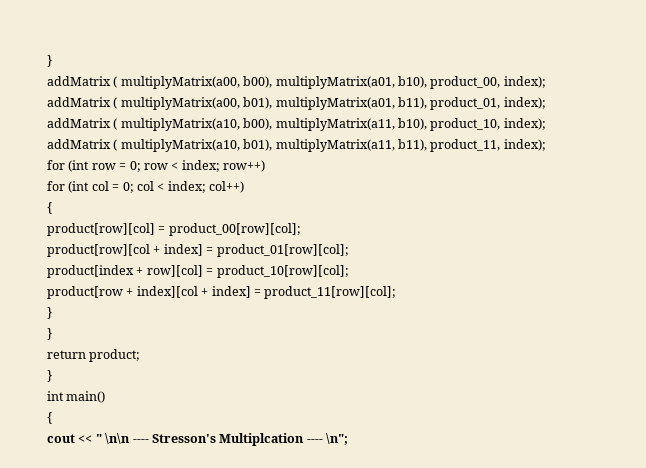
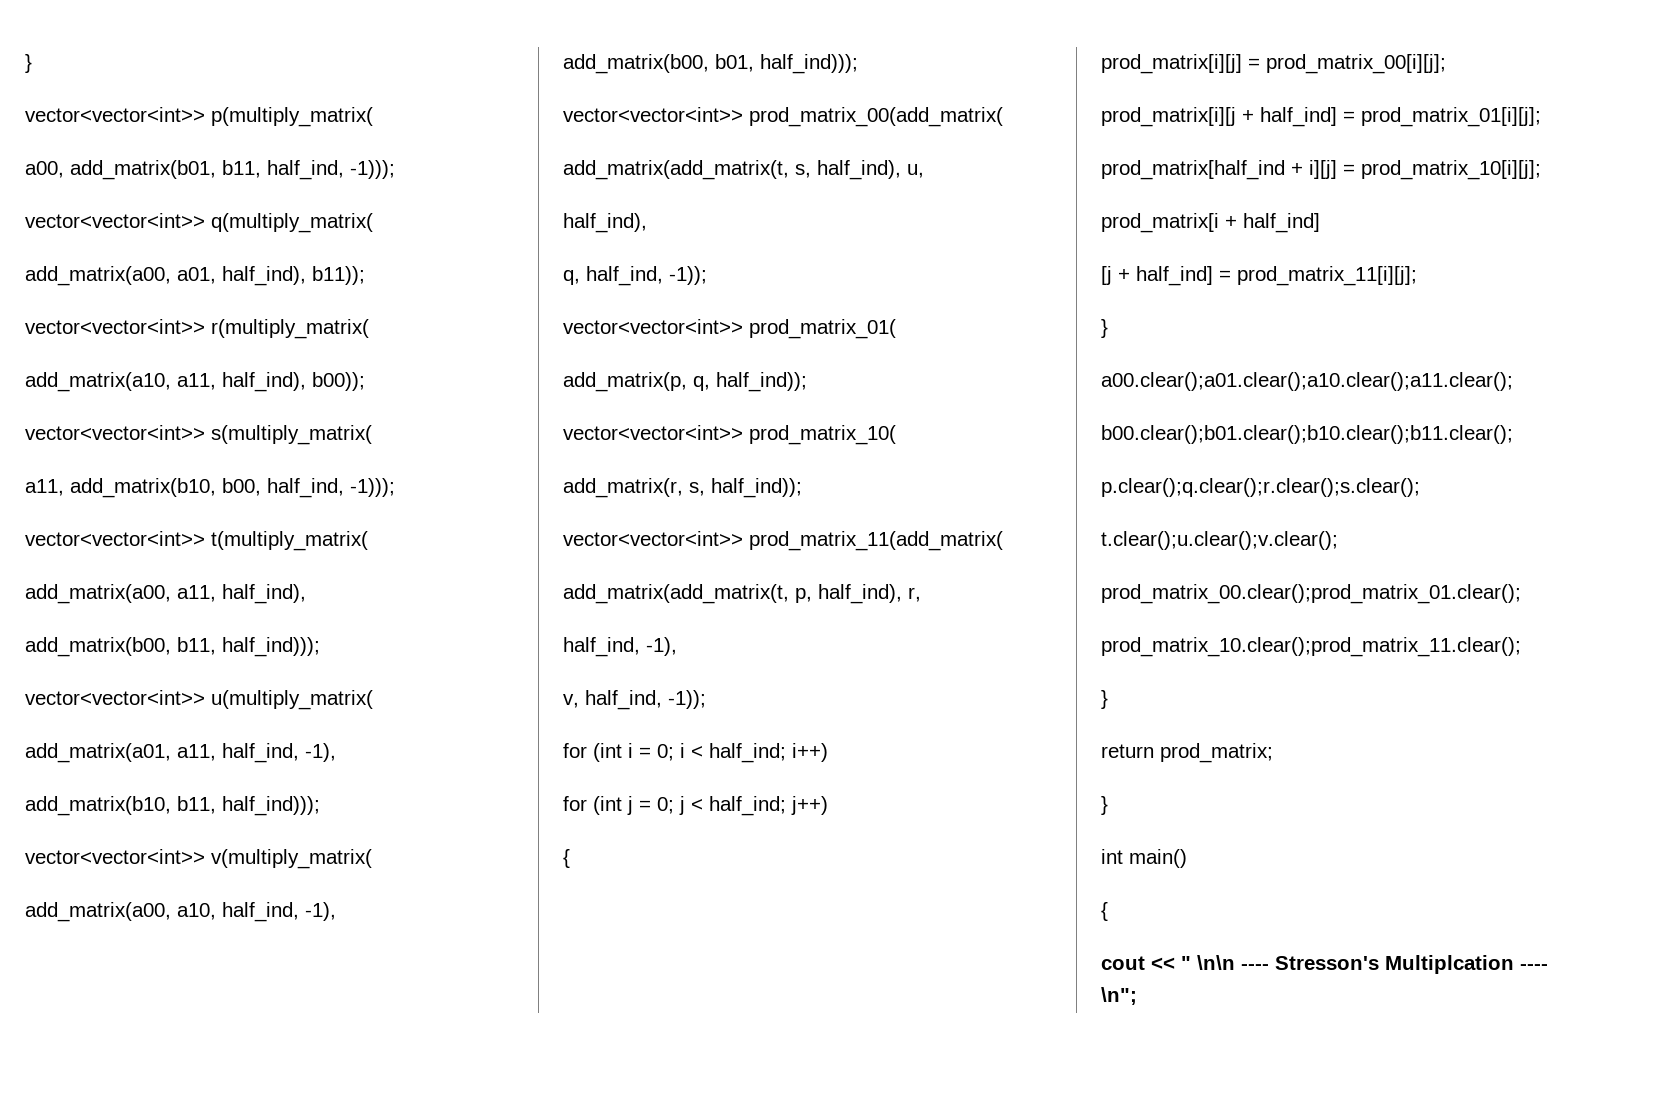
[47,55,52,67] [47,76,546,89] [47,97,546,110] [47,118,546,131] [47,139,546,152] [47,160,265,172] [47,181,244,193] [47,202,52,214] [47,223,301,236] [47,244,349,257] [47,265,349,278] [47,286,397,299] [47,307,52,319] } // addMatrix ( multiplyMatrix(a00, b00), multiplyMatrix(a01, b10), product_00, index); // addMatrix ( multiplyMatrix(a00, b01), multiplyMatrix(a01, b11), product_01, index); // addMatrix ( multiplyMatrix(a10, b00), multiplyMatrix(a11, b10), product_10, index); // addMatrix ( multiplyMatrix(a10, b01), multiplyMatrix(a11, b11), product_11, index); // for (int row = 0; row < index; row++) // for (int col = 0; col < index; col++) // { // product[row][col] = product_00[row][col]; // product[row][col + index] = product_01[row][col]; // product[index + row][col] = product_10[row][col]; // product[row + index][col + index] = product_11[row][col]; // } -> [25,54,32,73] [25,107,373,127] [25,160,395,180] [25,213,373,233] [25,266,365,286] [25,319,369,339] [25,372,365,392] [25,425,372,445] [25,478,395,498] [25,531,368,551] [25,584,306,604] [25,637,320,657] [25,690,373,710] [25,743,336,763] [25,796,320,816] [25,849,372,869] [25,902,336,922] [563,54,858,74] [563,107,1003,127] [563,160,924,180] [563,213,647,233] [563,266,707,286] [563,319,896,339] [563,372,807,392] [563,425,896,445] [563,478,802,498] [563,531,1003,551] [563,584,921,604] [563,637,677,657] [563,690,706,710] [563,743,828,763] [563,796,828,816] [563,849,570,868] [1101,54,1446,74] [1101,107,1541,127] [1101,160,1541,180] [1101,213,1320,233] [1101,266,1417,286] [1101,319,1108,338] [1101,372,1513,391] [1101,425,1513,444] [1101,478,1420,497] [1101,531,1338,550] [1101,584,1521,604] [1101,637,1521,657] } // vector<vector<int>> p(multiply_matrix( // a00, add_matrix(b01, b11, half_ind, -1))); // vector<vector<int>> q(multiply_matrix( // add_matrix(a00, a01, half_ind), b11)); // vector<vector<int>> r(multiply_matrix( // add_matrix(a10, a11, half_ind), b00)); // vector<vector<int>> s(multiply_matrix( // a11, add_matrix(b10, b00, half_ind, -1))); // vector<vector<int>> t(multiply_matrix( // add_matrix(a00, a11, half_ind), // add_matrix(b00, b11, half_ind))); // vector<vector<int>> u(multiply_matrix( // add_matrix(a01, a11, half_ind, -1), // add_matrix(b10, b11, half_ind))); // vector<vector<int>> v(multiply_matrix( // add_matrix(a00, a10, half_ind, -1), // add_matrix(b00, b01, half_ind))); // vector<vector<int>> prod_matrix_00(add_matrix( // add_matrix(add_matrix(t, s, half_ind), u, // half_ind), // q, half_ind, -1)); // vector<vector<int>> prod_matrix_01( // add_matrix(p, q, half_ind)); // vector<vector<int>> prod_matrix_10( // add_matrix(r, s, half_ind)); // vector<vector<int>> prod_matrix_11(add_matrix( // add_matrix(add_matrix(t, p, half_ind), r, // half_ind, -1), // v, half_ind, -1)); // for (int i = 0; i < half_ind; i++) // for (int j = 0; j < half_ind; j++) // { // prod_matrix[i][j] = prod_matrix_00[i][j]; // prod_matrix[i][j + half_ind] = prod_matrix_01[i][j]; // prod_matrix[half_ind + i][j] = prod_matrix_10[i][j]; // prod_matrix[i + half_ind] // [j + half_ind] = prod_matrix_11[i][j]; // } // a00.clear();a01.clear();a10.clear();a11.clear(); // b00.clear();b01.clear();b10.clear();b11.clear(); // p.clear();q.clear();r.clear();s.clear(); // t.clear();u.clear();v.clear(); // prod_matrix_00.clear();prod_matrix_01.clear(); // prod_matrix_10.clear();prod_matrix_11.clear();
[89,349,141,362] product; -> [1160,743,1273,763] prod_matrix;

